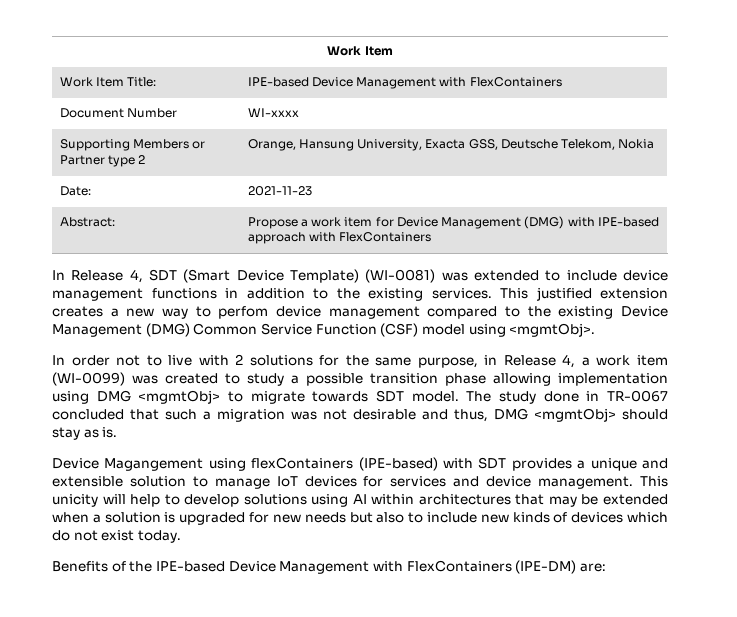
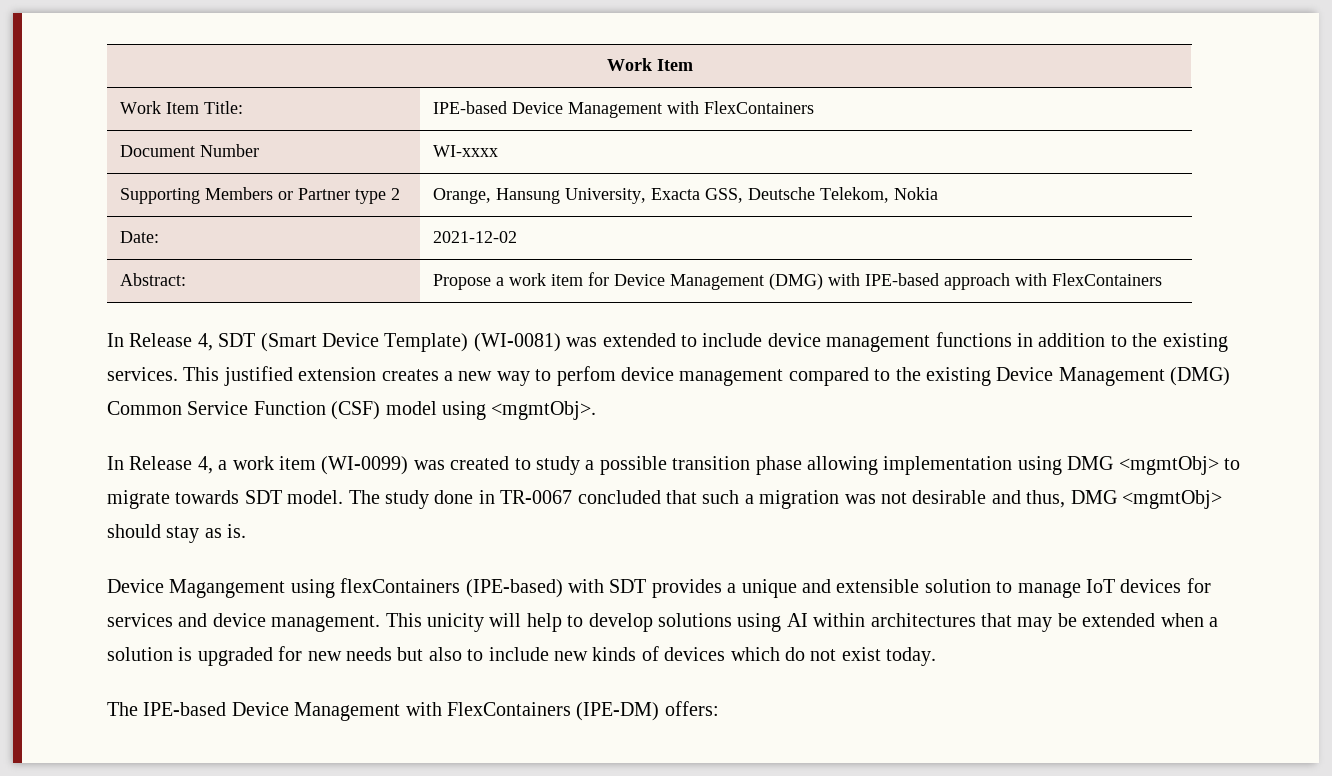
[247,186,312,196] 2021-11-23 -> [432,231,517,243] 2021-12-02
[71,354,498,368] order not to live with 2 solutions for the same purpose, in -> (124, 463) none
[52,561,153,572] Benefits of the -> [107,702,138,716] The
[579,563,606,572] are: -> [664,701,719,716] offers:

